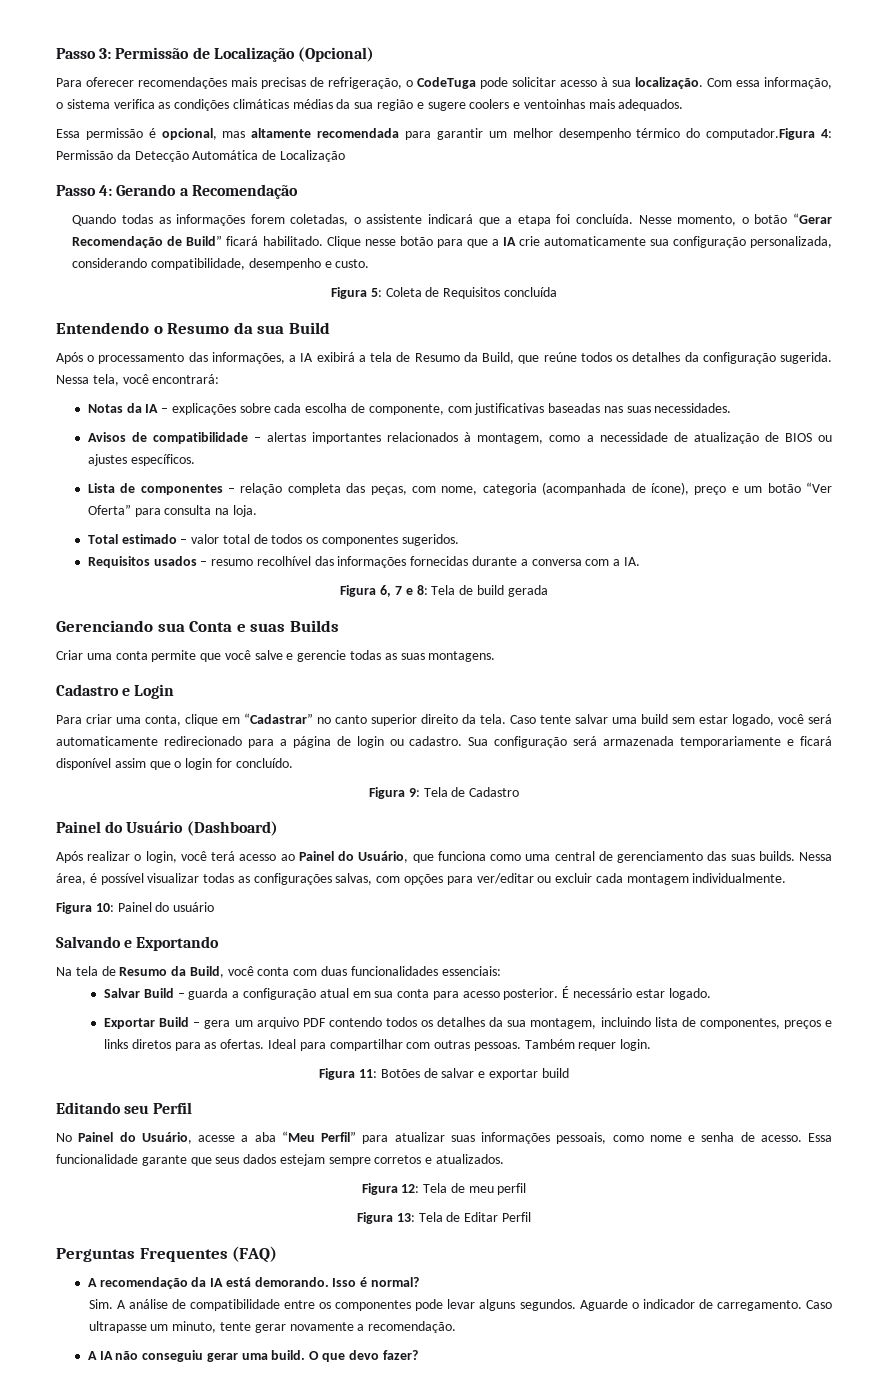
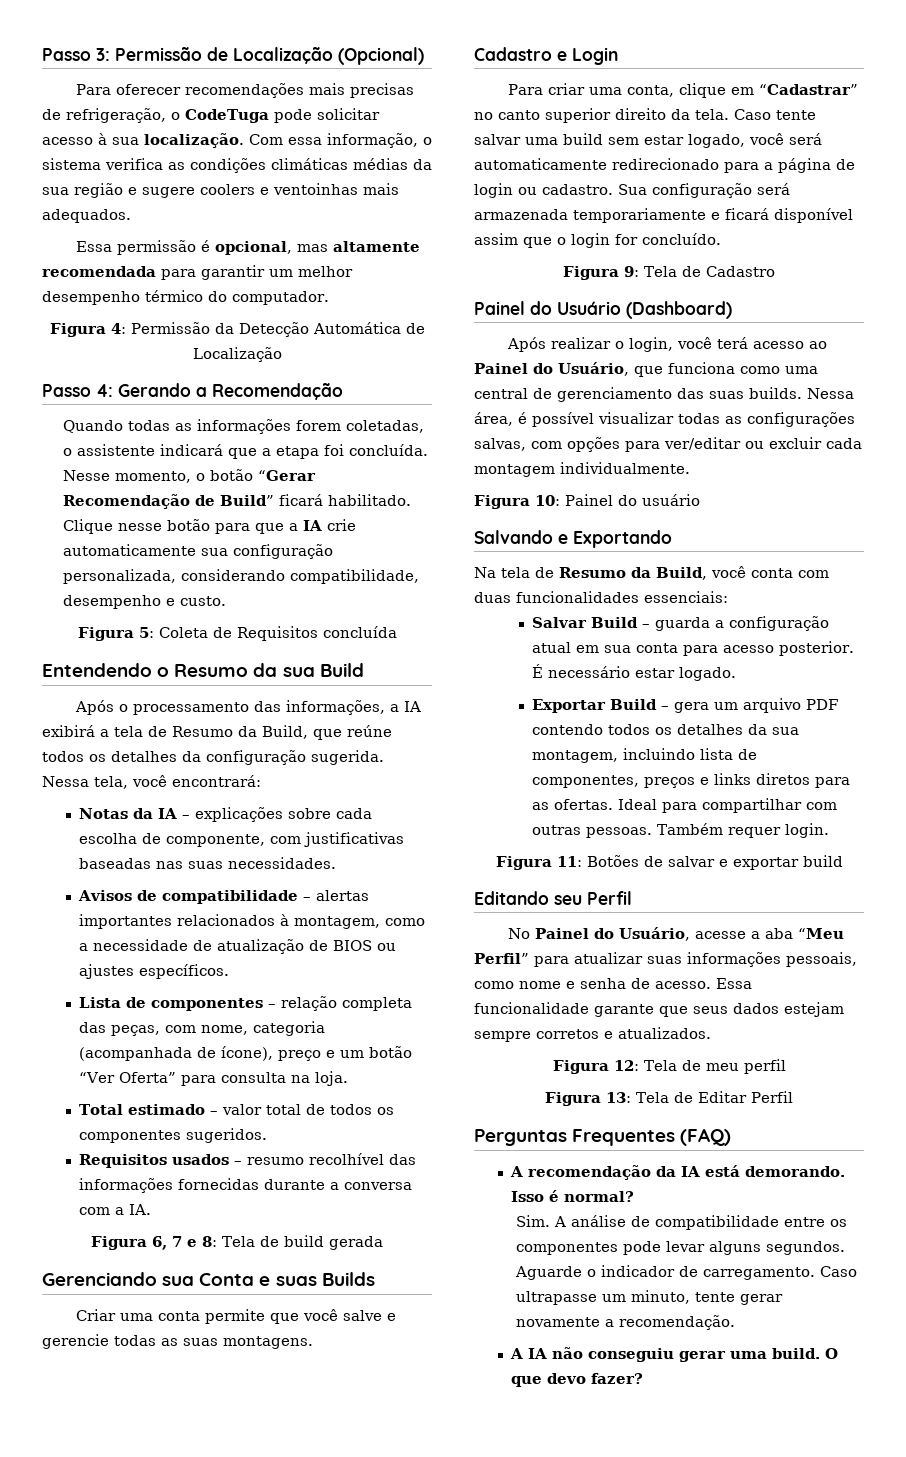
[706,128,816,140] computador.Figura -> [232,291,329,305] [49,323,106,337] computador. // Figura

